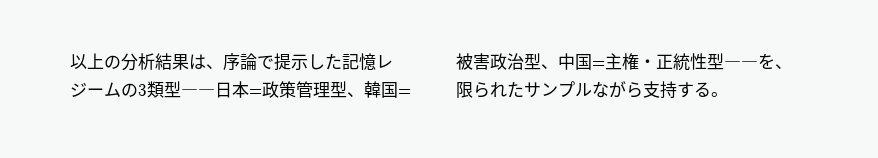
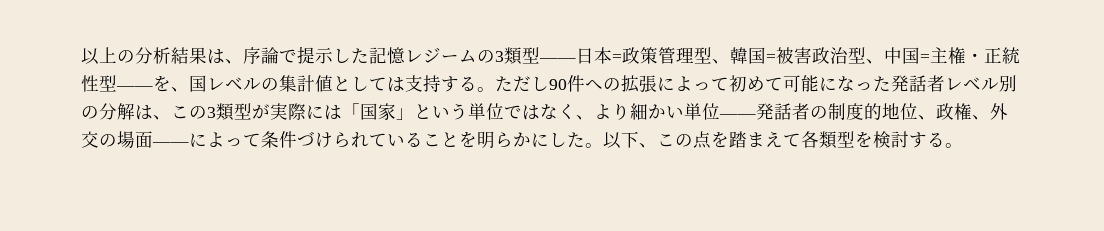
[456,81,677,99] 限られたサンプルながら支持 -> [189,75,1017,93] [81,103,1008,121] [81,131,909,149] 国レベルの集計値としては支持する。ただし90件への拡張によって初めて可能になった発話者レベル別の分解は、この3類型が実際には「国家」という単位ではなく、より細かい単位――発話者の制度的地位、政権、外交の場面――によって条件づけられていることを明らかにした。以下、この点を踏まえて各類型を検討

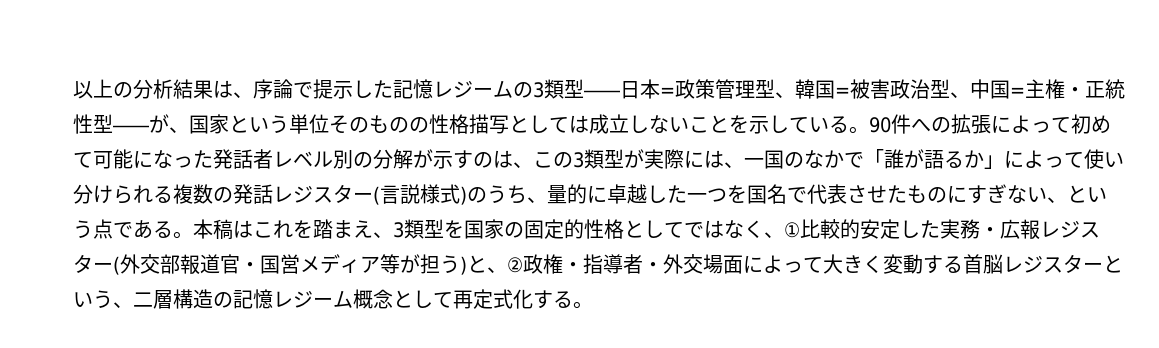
[153,75,549,92] を、国レベルの集計値としては支持する。ただし -> [149,114,869,134] が、国家という単位そのものの性格描写としては成立しないことを示している。
(135, 111) none -> [413,149,493,169] が示すの
[342,103,1008,121] [81,131,909,149] 「国家」という単位ではなく、より細かい単位――発話者の制度的地位、政権、外交の場面――によって条件づけられていることを明らかにした。以下、この点を踏まえて各類型を検討 -> [724,149,1124,169] [73,184,1107,205] [73,219,1100,240] [73,254,1123,275] [73,289,533,309] 、一国のなかで「誰が語るか」によって使い分けられる複数の発話レジスター(言説様式)のうち、量的に卓越した一つを国名で代表させたものにすぎない、という点である。本稿はこれを踏まえ、3類型を国家の固定的性格としてではなく、①比較的安定した実務・広報レジスター(外交部報道官・国営メディア等が担う)と、②政権・指導者・外交場面によって大きく変動する首脳レジスターという、二層構造の記憶レジーム概念として再定式化

